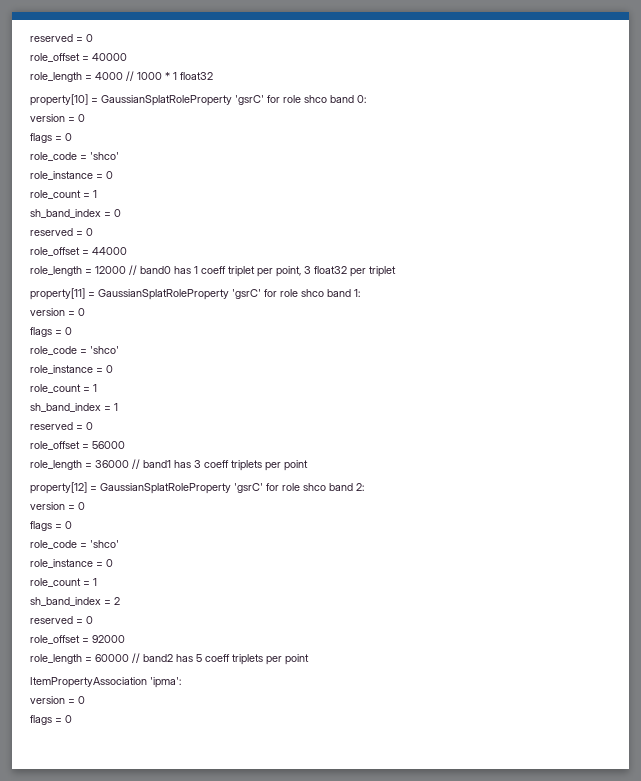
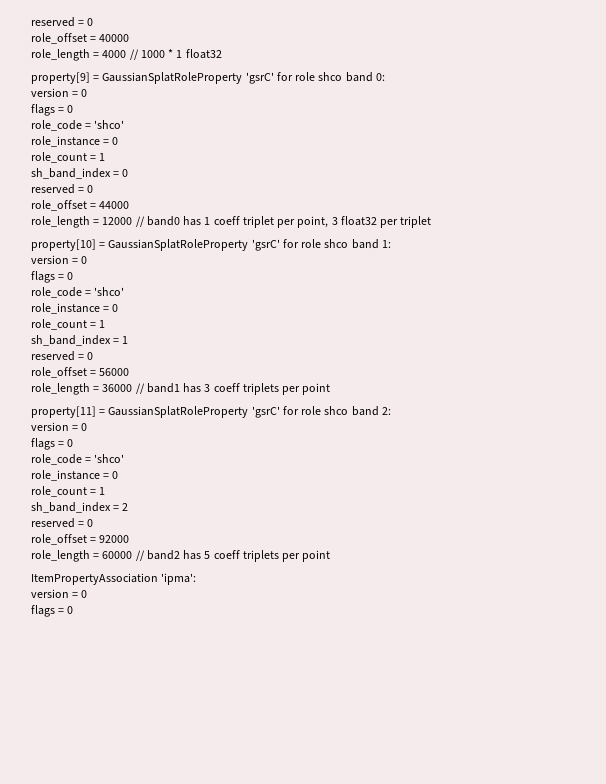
[30,94,88,106] property[10] -> [31,72,90,84] property[9]
[30,288,85,300] property[11] -> [31,239,96,251] property[10]
[30,482,87,494] property[12] -> [31,406,96,418] property[11]

